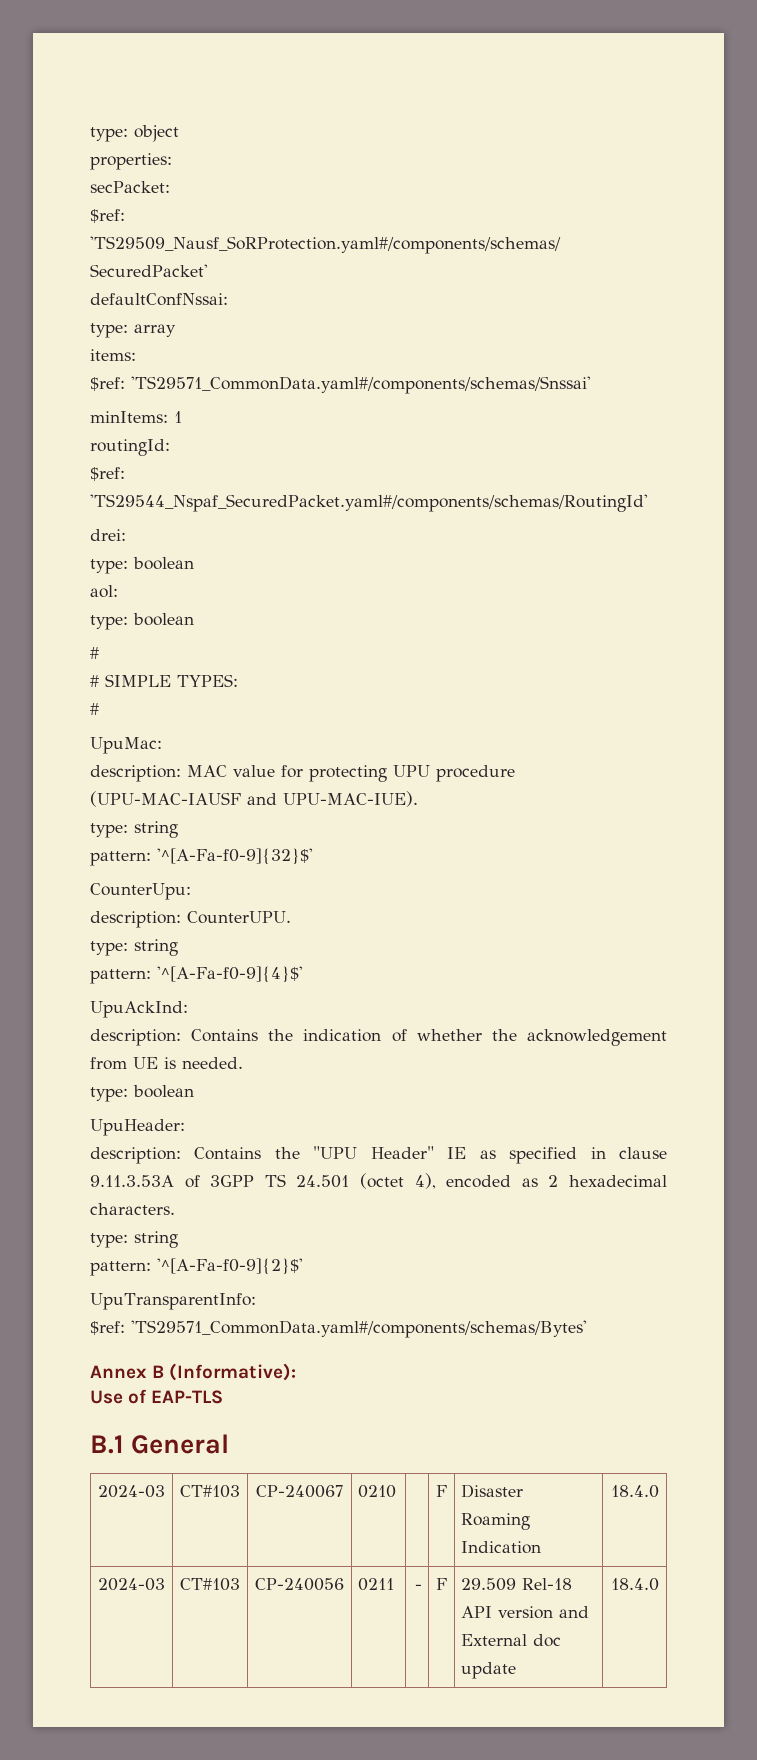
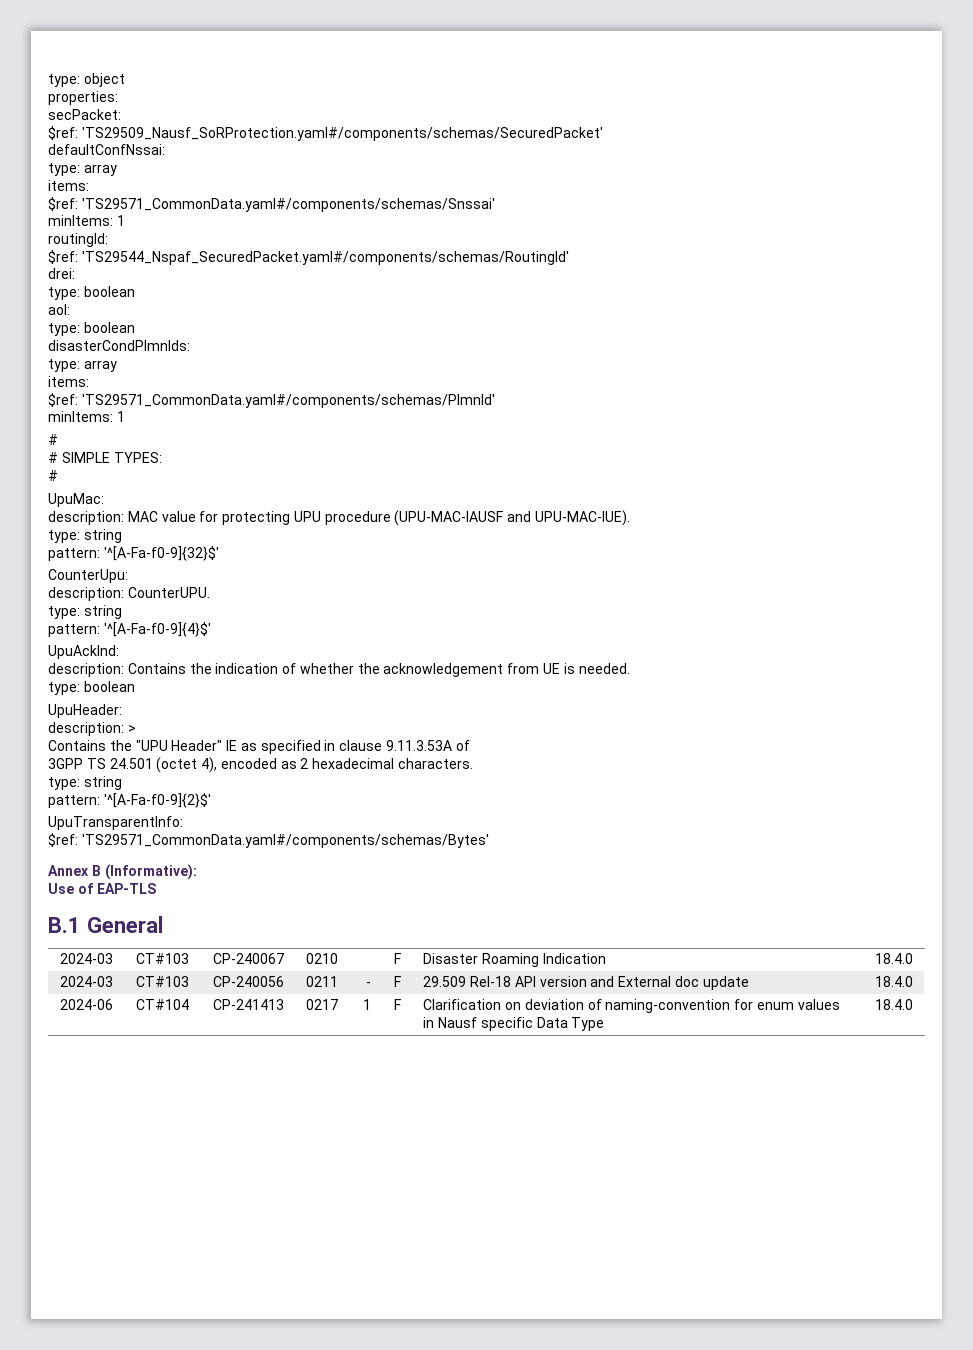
(194, 619) none -> [48,340,190,351] [48,359,117,372] [48,376,89,387] [48,393,495,408] [48,411,125,422] // disasterCondPlmnIds: // type: array // items: // $ref: 'TS29571_CommonData.yaml#/components/schemas/PlmnId' // minItems: 1
(181, 1155) none -> [127,725,136,733] > //
(200, 1181) none -> (470, 745) //
(659, 1584) none -> [60,999,113,1010] [136,999,189,1010] [212,999,284,1010] [306,999,339,1010] [362,999,371,1010] [393,999,401,1010] [423,999,840,1013] [423,1017,605,1031] [874,999,913,1010] // 2024-06 | CT#104 | CP-241413 | 0217 | 1 | F | Clarification on deviation of naming-convention for enum values in Nausf specific Data Type | 18.4.0

